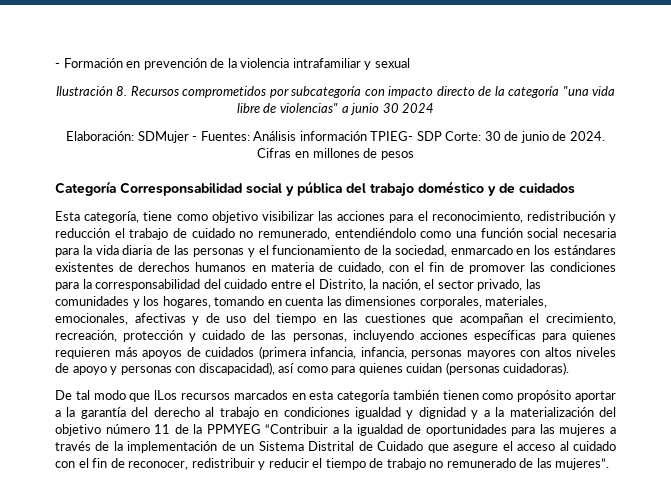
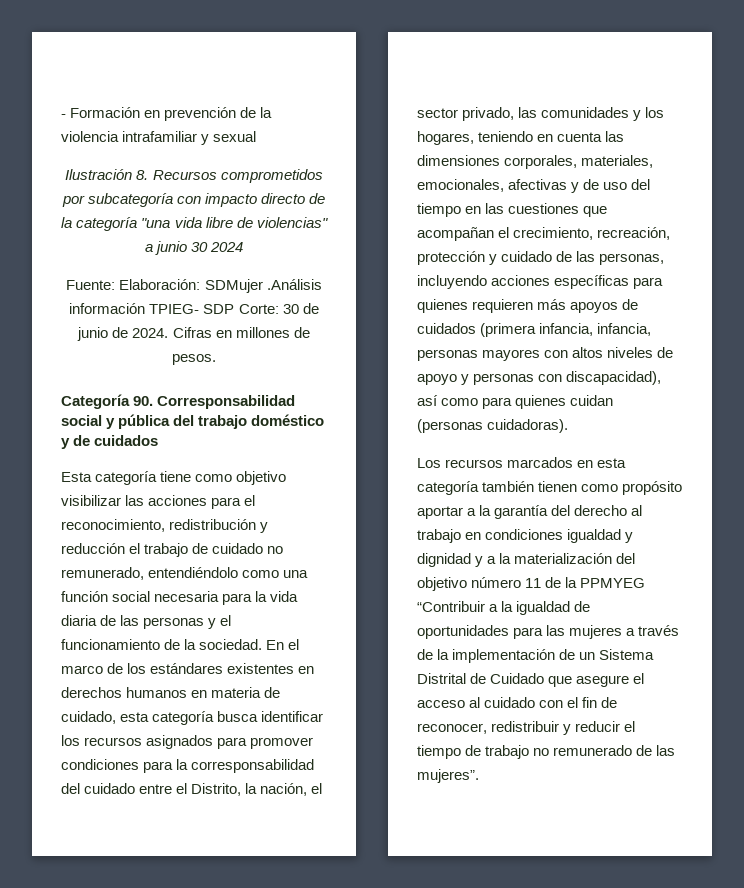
(435, 108) none -> [66,280,116,290] Fuente:
[192,131,297,141] - Fuentes: Análisis -> [266,279,322,290] .Análisis
[380,151,414,160] pesos -> [172,354,216,365] pesos.
(116, 188) none -> [133,396,154,406] 90.
[84,211,140,223] categoría, -> [95,471,158,485] categoría
[394,245,531,257] sociedad, enmarcado en -> [199,639,300,650] [61,663,124,674] sociedad. En el marco de
[119,262,134,272] de -> [298,666,315,674] en
[389,262,545,274] con el fin de promover las -> [120,711,324,725] [61,735,314,749] esta categoría busca identificar los recursos asignados para promover
[214,296,265,306] tomando -> [478,131,534,142] teniendo
[55,390,178,402] De tal modo que lLos -> [417,458,441,468] Los

